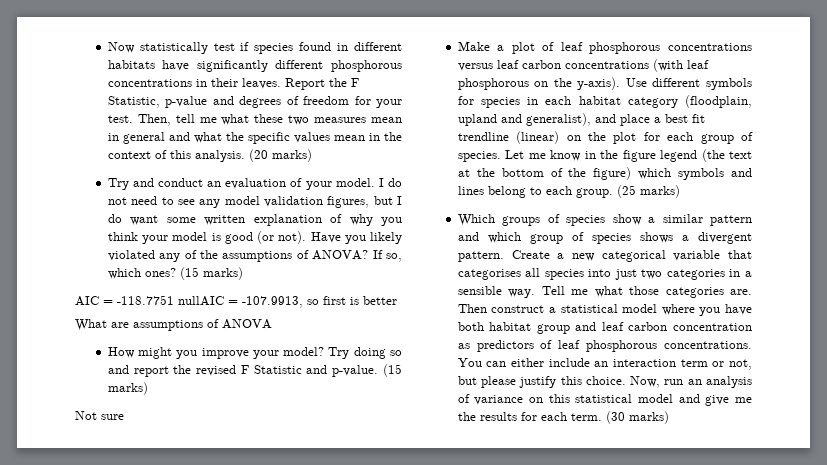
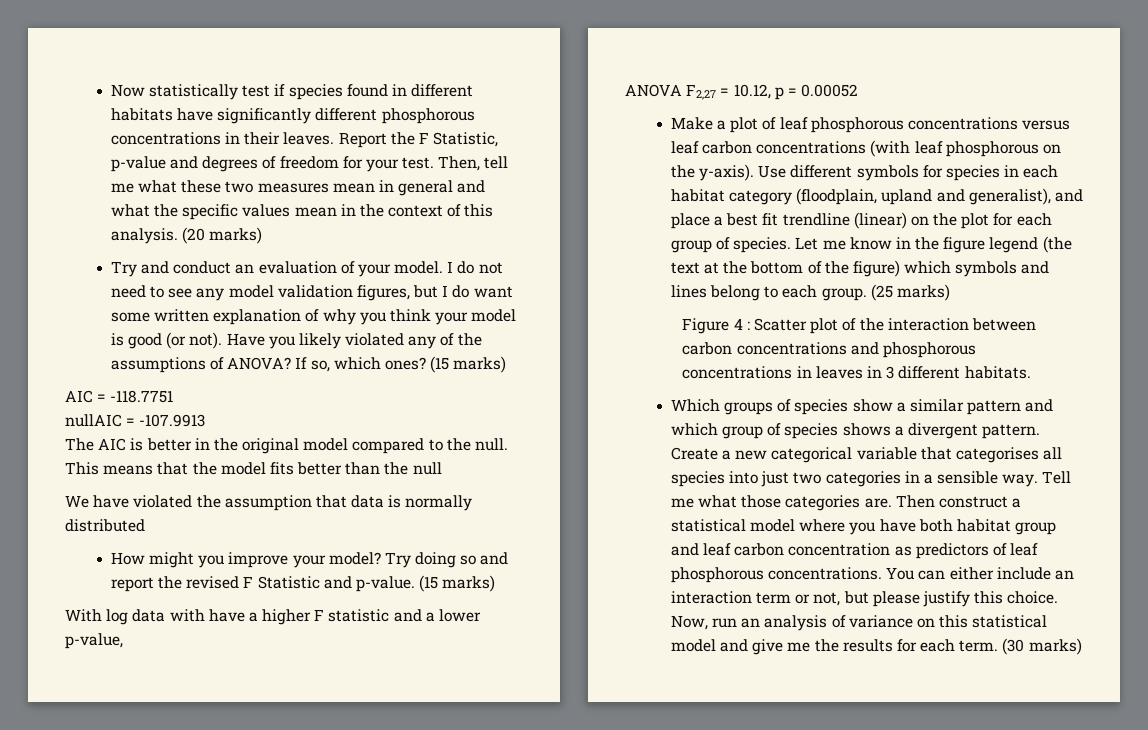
(174, 300) none -> (174, 396) //
[242,296,346,308] -107.9913, so first -> [139,414,206,427] [65,438,127,451] -107.9913 // The AIC
[75,319,272,331] // What are assumptions of ANOVA -> [194,438,509,454] [65,462,442,475] [65,495,473,511] [65,519,145,532] in the original model compared to the null. This means that the model fits better than the null // We have violated the assumption that data is normally distributed
[75,411,124,420] Not sure -> [65,609,482,625] [65,633,123,649] [625,84,859,100] With log data with have a higher F statistic and a lower p-value, // ANOVA F2,27 = 10.12, p = 0.00052
(680, 191) none -> [682,318,1036,334] [682,342,976,358] [682,366,1031,379] // Figure 4 : Scatter plot of the interaction between carbon concentrations and phosphorous concentrations in leaves in 3 different habitats.

